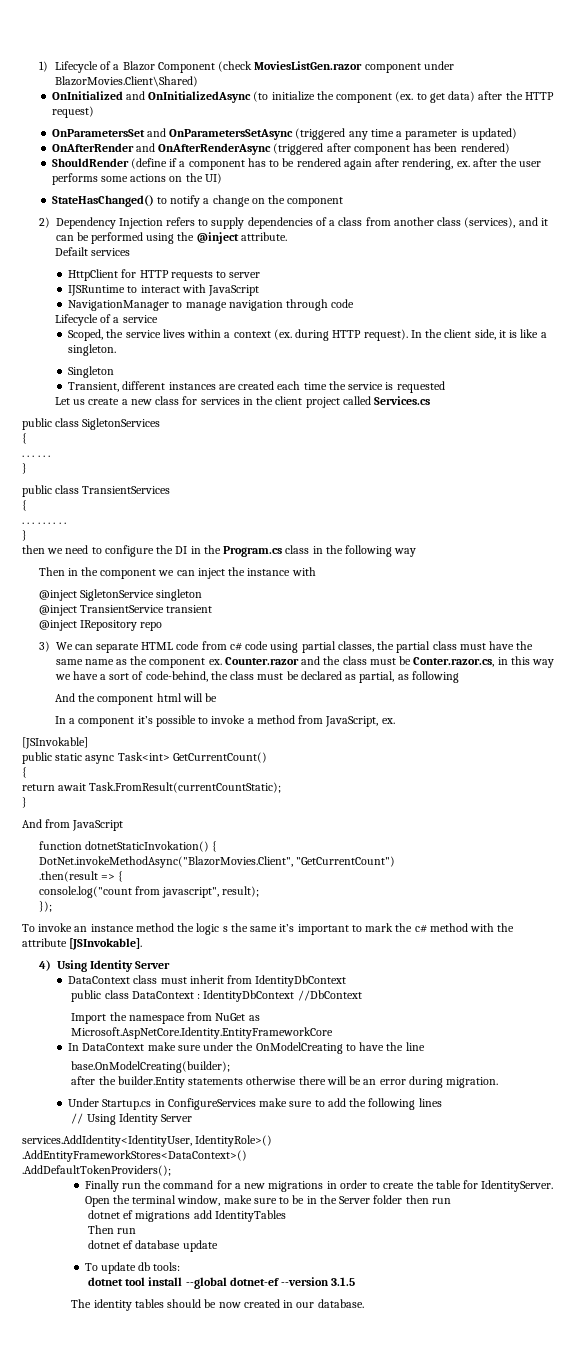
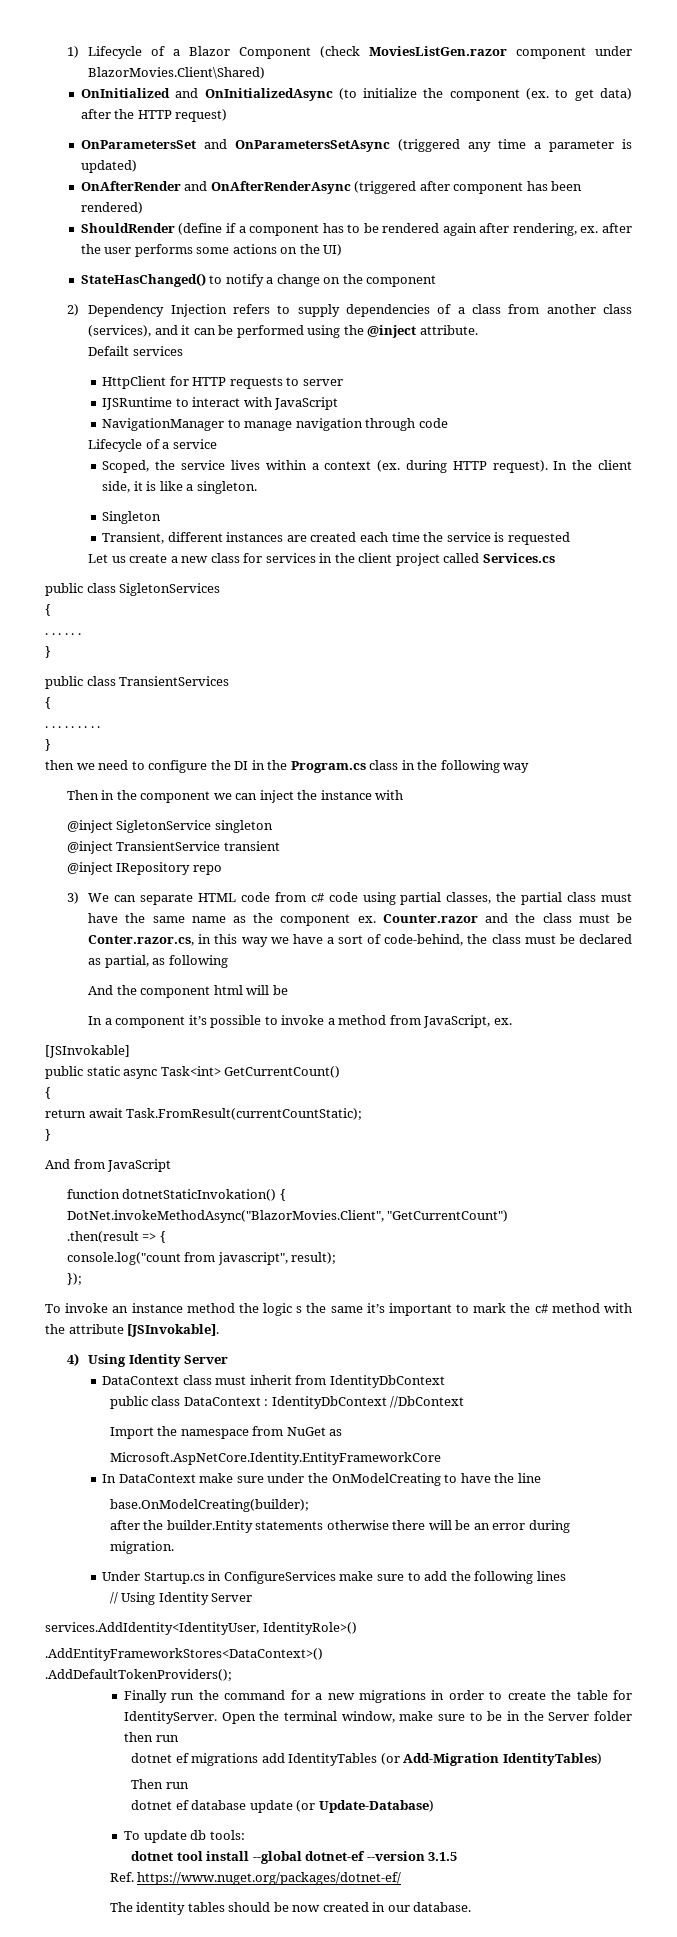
(286, 1216) none -> [380,1753,602,1766] (or Add-Migration IdentityTables)
(218, 1246) none -> [296,1800,434,1813] (or Update-Database)
(356, 1281) none -> [109,1872,402,1885] // Ref. https://www.nuget.org/packages/dotnet-ef/

